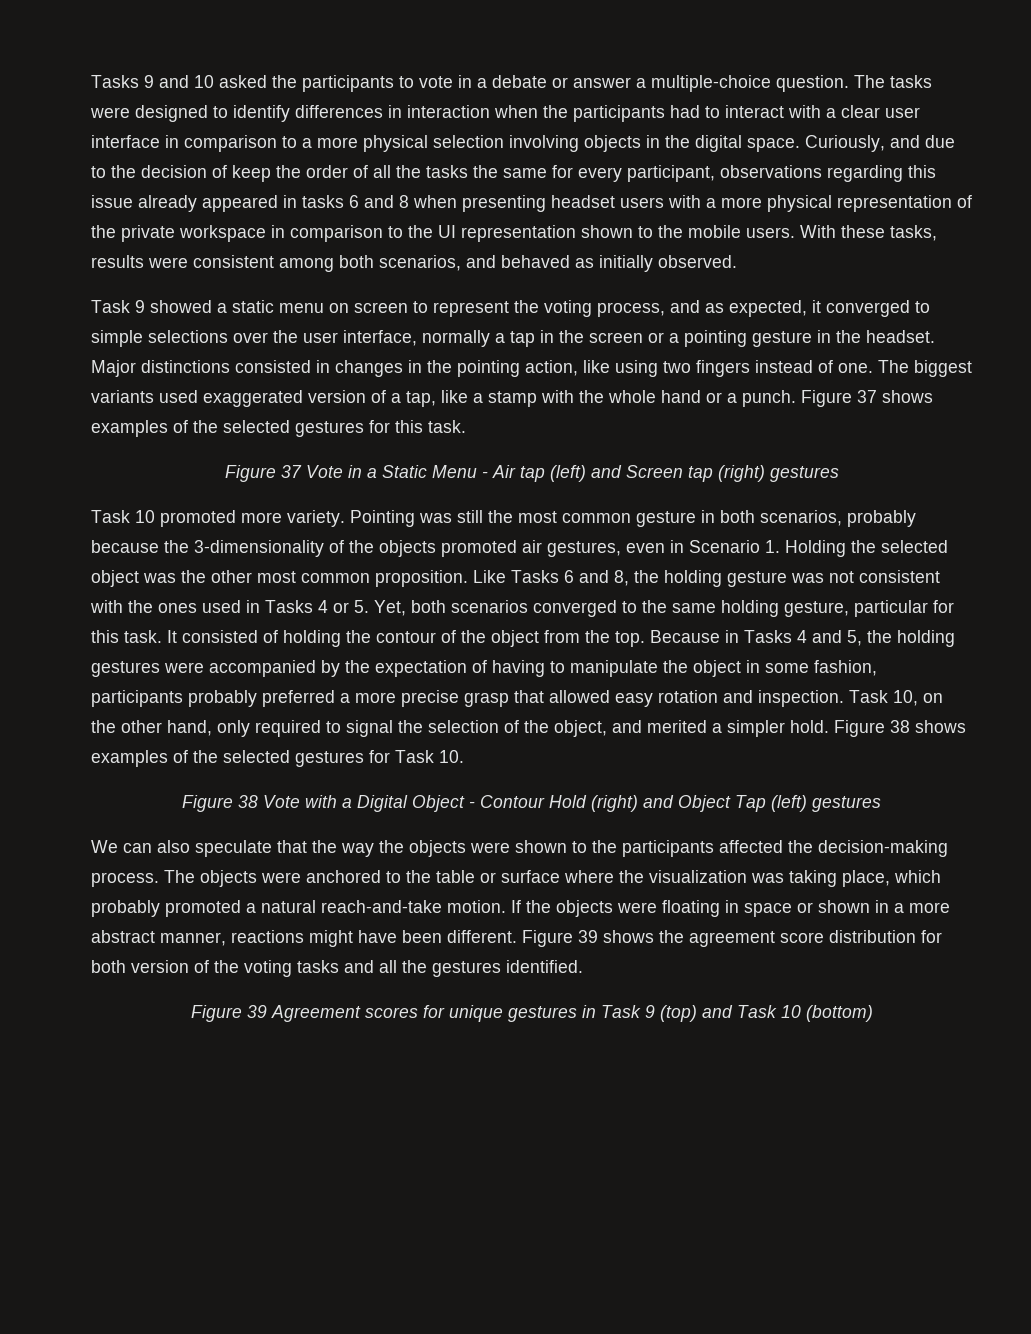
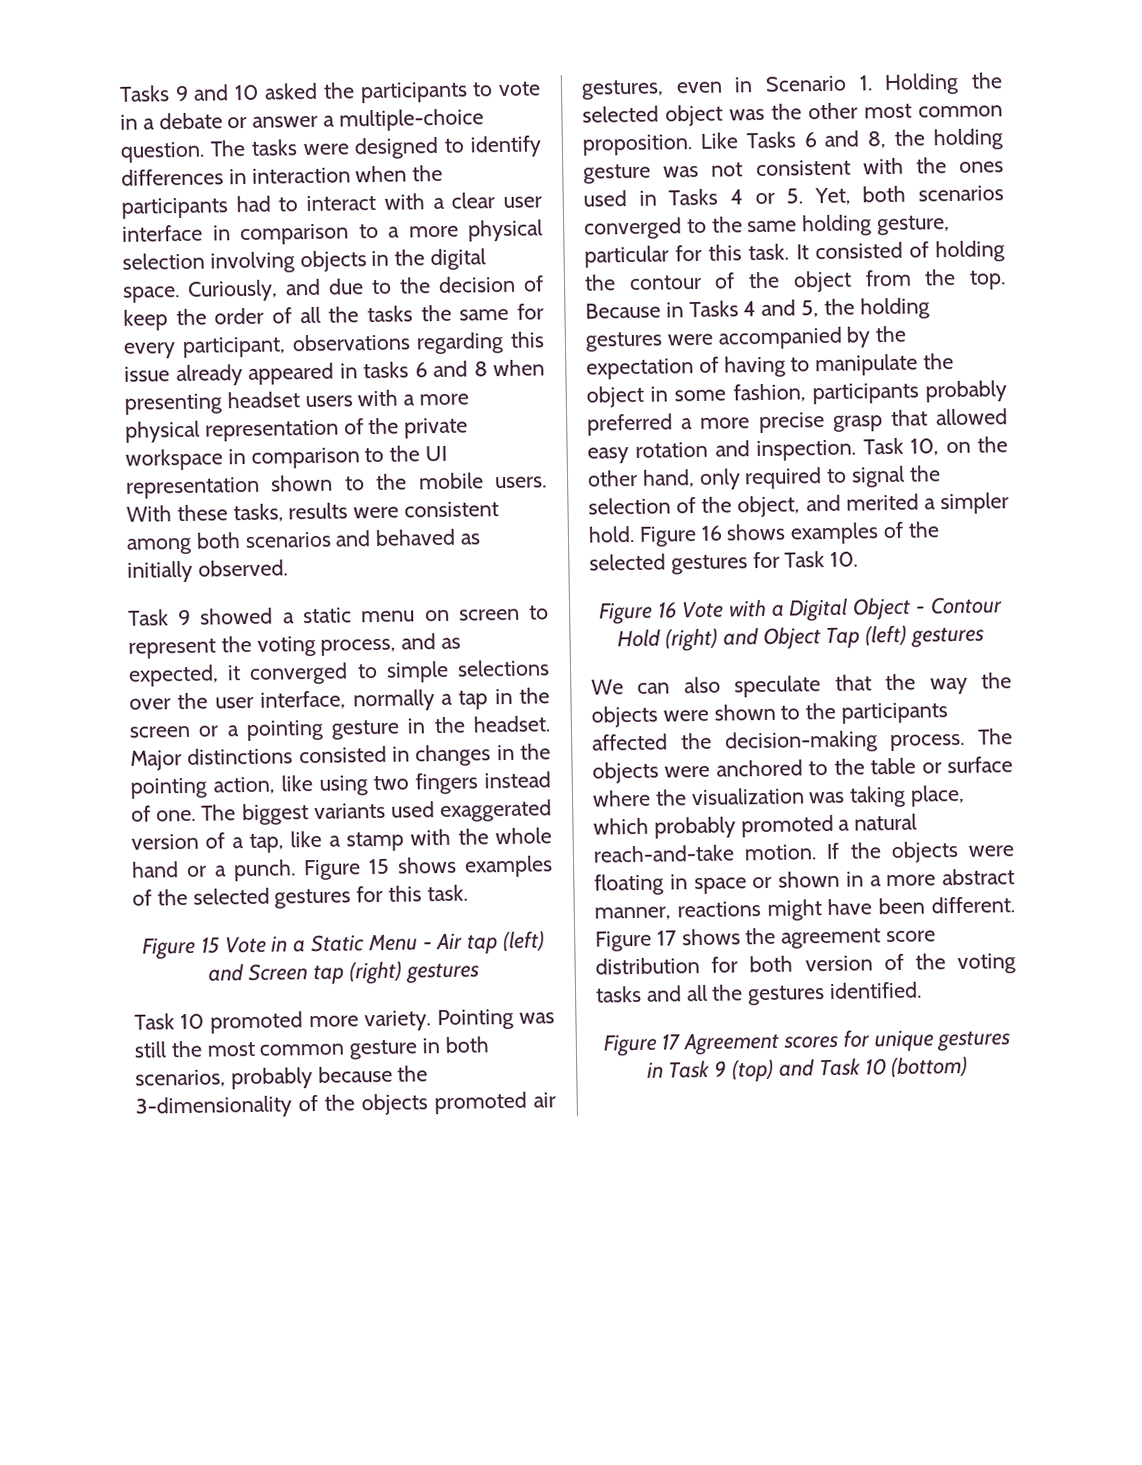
[379,255,461,271] scenarios, -> [244,531,332,549] scenarios
[857,390,877,403] 37 -> [368,858,390,875] 15
[280,465,302,478] 37 -> [200,936,220,954] 15
[890,720,910,733] 38 -> [700,525,723,541] 16
[238,795,258,808] 38 -> [657,601,678,619] 16
[578,930,598,943] 39 -> [656,930,677,946] 17
[246,1005,267,1018] 39 -> [661,1033,682,1050] 17

